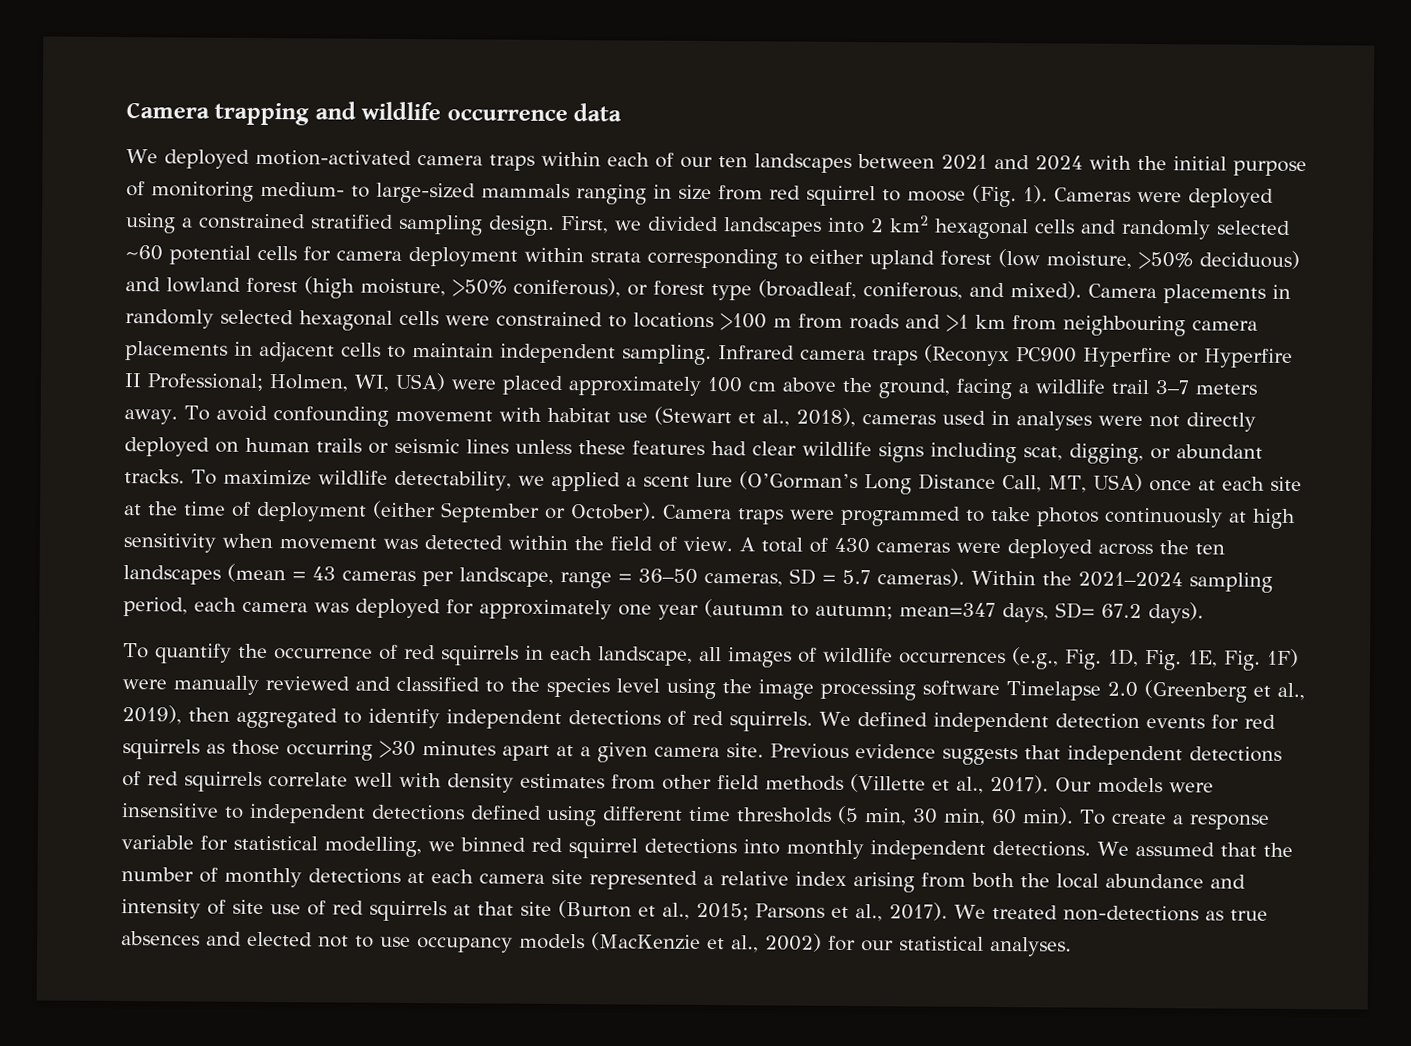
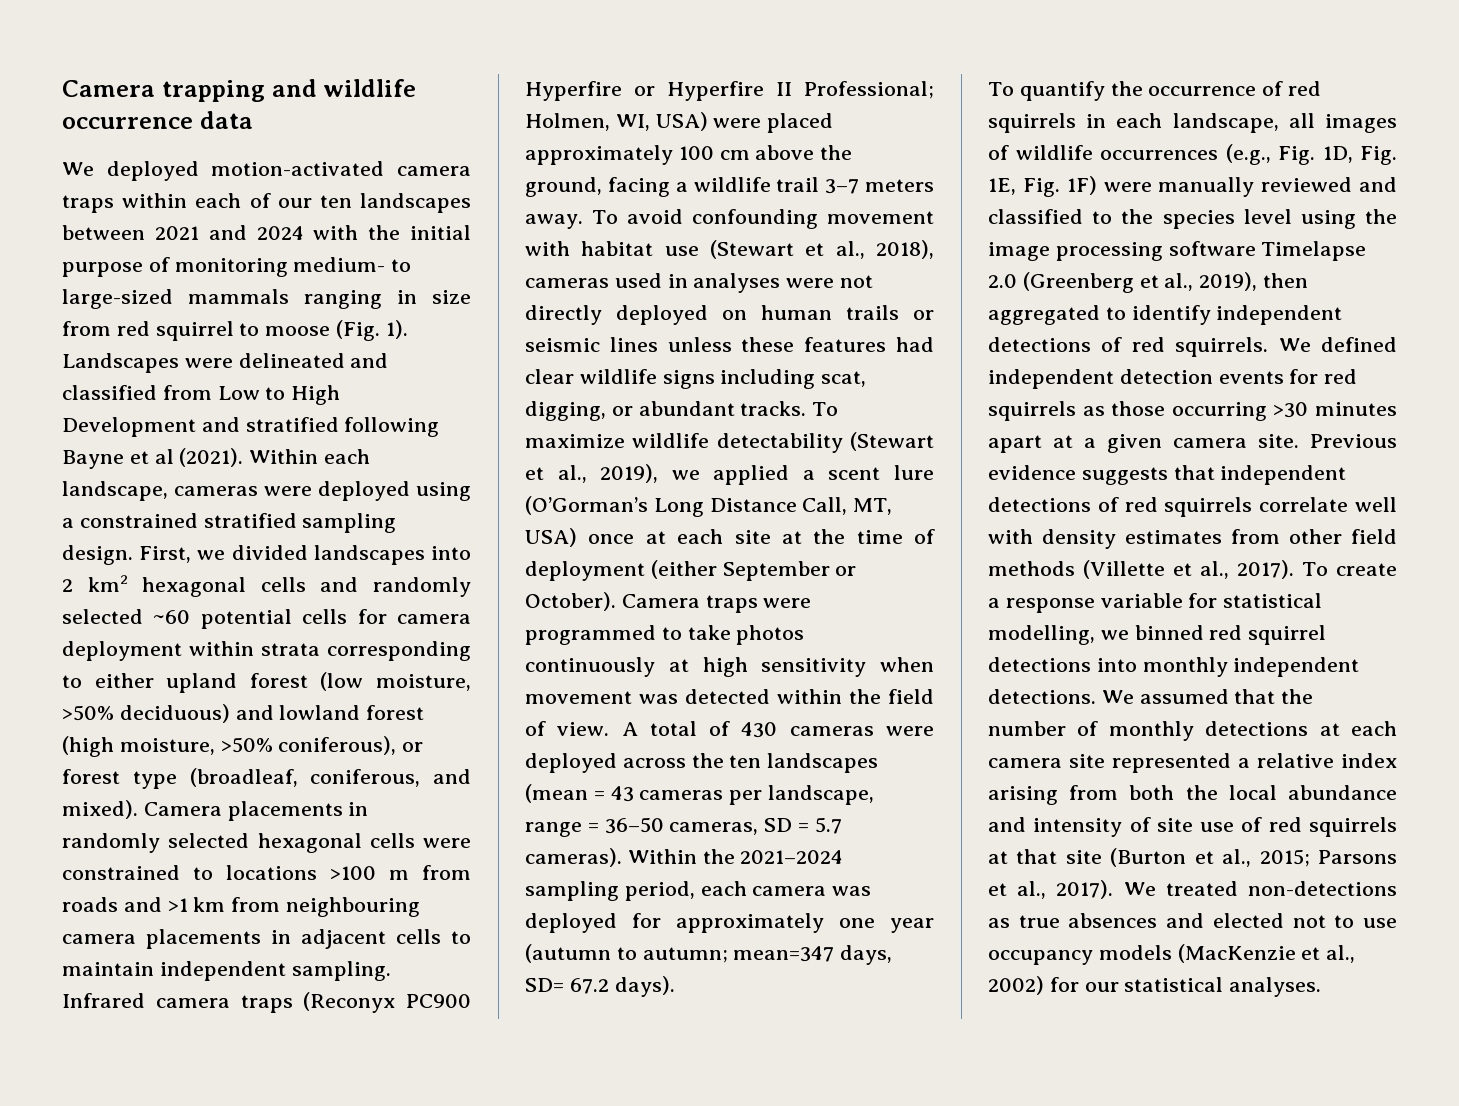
[1054,187,1131,202] Cameras -> [62,353,389,373] [62,385,341,405] [62,417,440,437] [62,448,371,469] [62,481,258,501] Landscapes were delineated and classified from Low to High Development and stratified following Bayne et al (2021). Within each landscape, cameras
[393,470,512,491] detectability, -> [716,432,934,453] [525,464,659,483] detectability (Stewart et al., 2019),
[1054,777,1214,794] [121,803,1074,827] Our models were insensitive to independent detections defined using different time thresholds (5 min, 30 min, 60 min). -> (1295, 569) none

